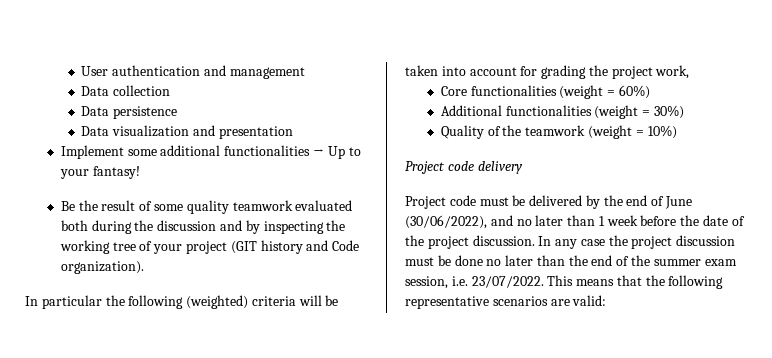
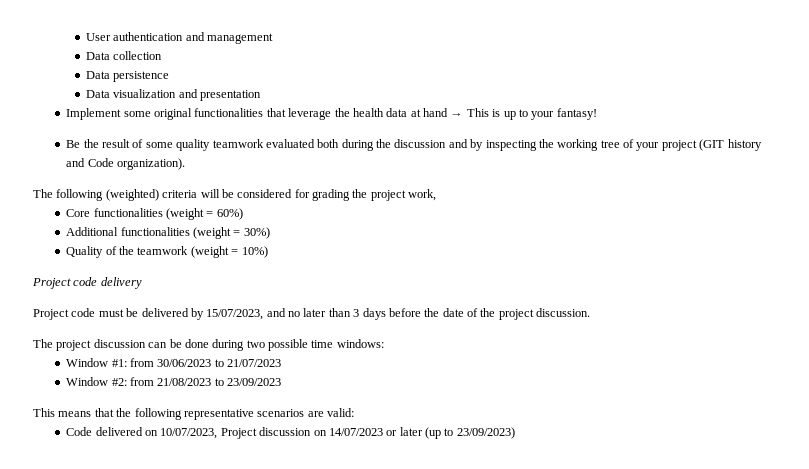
[160,145,345,159] additional functionalities → Up -> [154,108,516,120] original functionalities that leverage the health data at hand → This is up
[25,295,125,309] In particular the -> [33,189,53,198] The
[405,65,517,76] taken into account -> [237,189,293,198] considered
[603,195,693,209] [405,215,487,229] the end of June (30/06/2022), -> [206,309,264,320] 15/07/2023,
[598,215,638,226] 1 week -> [353,308,386,320] 3 days
[538,235,628,249] In any case the -> [33,339,53,348] // The
[405,257,434,266] must -> [148,342,168,348] can
[486,255,737,266] [405,276,544,289] no later than the end of the summer exam session, i.e. 23/07/2022. -> [212,339,384,351] [66,358,282,367] [66,377,282,386] during two possible time windows: // Window #1: from 30/06/2023 to 21/07/2023 // Window #2: from 21/08/2023 to 23/09/2023 //
(607, 300) none -> [66,427,515,439] // Code delivered on 10/07/2023, Project discussion on 14/07/2023 or later (up to 23/09/2023)

